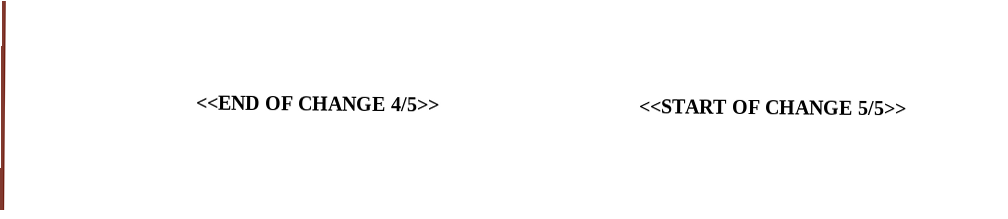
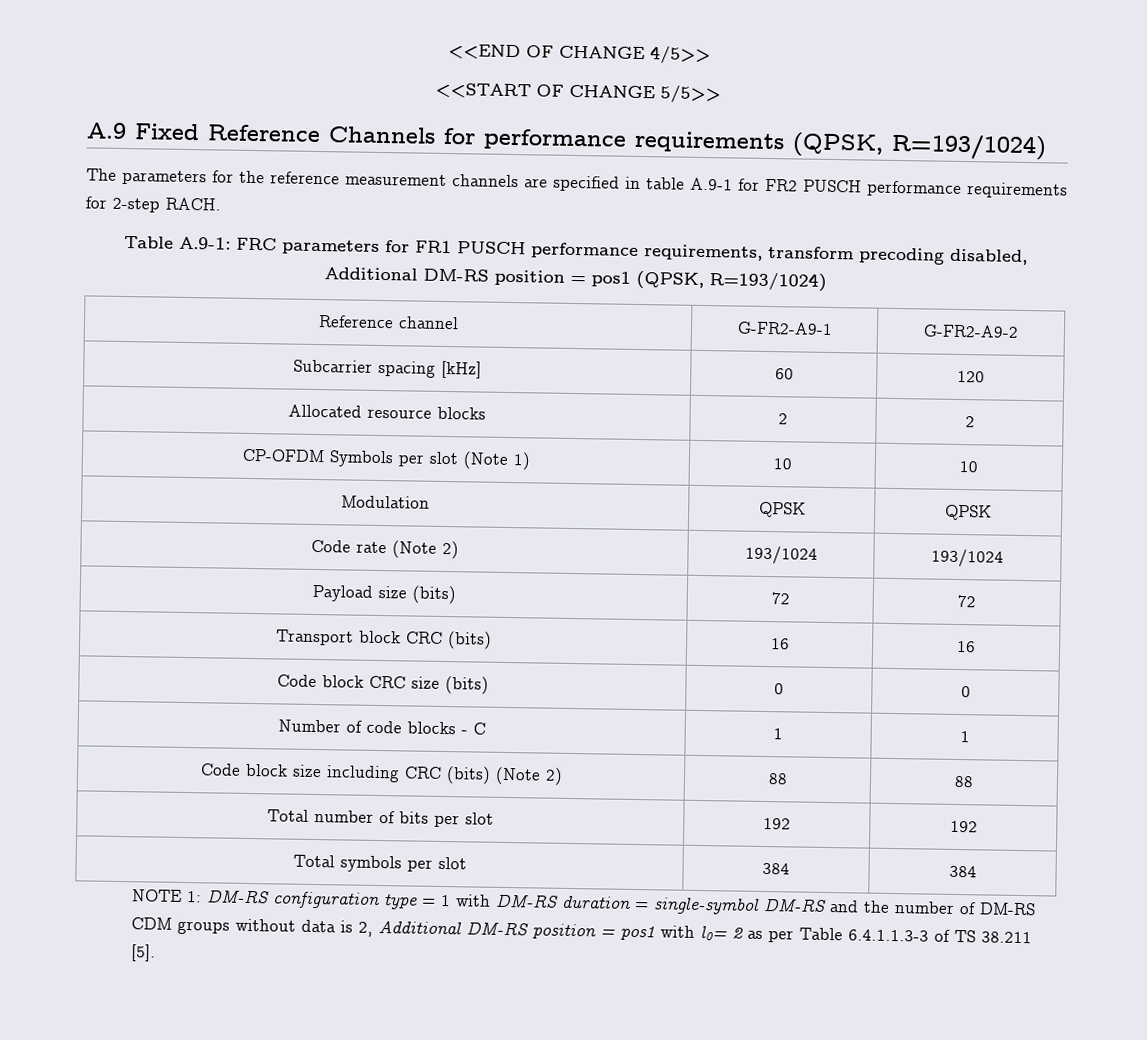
(907, 108) none -> [86,122,1047,161] [86,168,1068,199] [85,196,221,213] [124,235,1028,266] [323,267,827,292] [317,315,459,330] [736,321,833,335] [923,324,1019,338] [293,359,482,379] [774,368,794,380] [956,370,985,383] [287,404,486,420] [778,413,788,425] [964,416,975,428] [241,448,531,471] [772,458,792,470] [959,460,978,473] [341,495,430,509] [758,501,806,518] [945,504,992,521] [310,539,459,560] [744,545,818,565] [931,548,1004,568] [311,584,456,605] [770,592,790,605] [957,594,976,608] [275,629,492,650] [770,638,790,650] [956,640,976,653] [276,674,489,695] [774,683,784,695] [960,686,971,698] [277,719,486,735] [773,728,783,740] [959,731,970,743] [199,763,563,786] [767,773,788,785] [954,775,974,788] [267,809,494,828] [763,817,791,830] [949,820,978,833] [292,854,467,873] [762,862,790,875] [948,865,977,878] [132,889,1037,916] [131,917,1033,944] [131,944,157,962] // A.9 Fixed Reference Channels for performance requirements (QPSK, R=193/1024) // The parameters for the reference measurement channels are specified in table A.9-1 for FR2 PUSCH performance requirements for 2-step RACH. // Table A.9-1: FRC parameters for FR1 PUSCH performance requirements, transform precoding disabled, Additional DM-RS position = pos1 (QPSK, R=193/1024) // Reference channel | G-FR2-A9-1 | G-FR2-A9-2 // Subcarrier spacing [kHz] | 60 | 120 // Allocated resource blocks | 2 | 2 // CP-OFDM Symbols per slot (Note 1) | 10 | 10 // Modulation | QPSK | QPSK // Code rate (Note 2) | 193/1024 | 193/1024 // Payload size (bits) | 72 | 72 // Transport block CRC (bits) | 16 | 16 // Code block CRC size (bits) | 0 | 0 // Number of code blocks - C | 1 | 1 // Code block size including CRC (bits) (Note 2) | 88 | 88 // Total number of bits per slot | 192 | 192 // Total symbols per slot | 384 | 384 // NOTE 1: DM-RS configuration type = 1 with DM-RS duration = single-symbol DM-RS and the number of DM-RS CDM groups without data is 2, Additional DM-RS position = pos1 with l0= 2 as per Table 6.4.1.1.3-3 of TS 38.211 [5].

